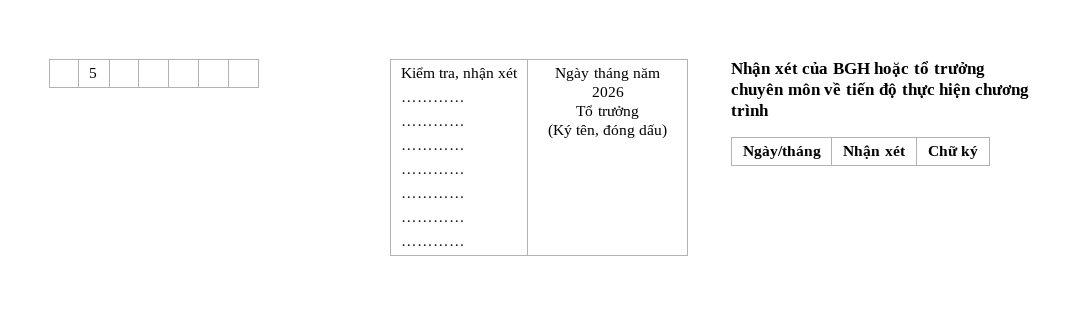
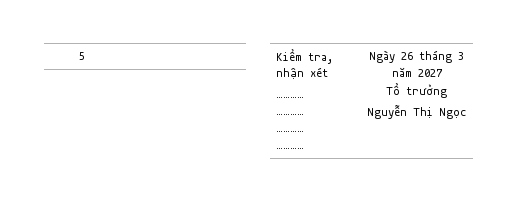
[400,196,465,198] [400,220,465,222] [400,244,465,246] [555,67,660,81] [591,87,624,97] [576,105,639,119] [547,124,668,139] [731,61,985,78] [731,82,1029,99] [731,104,769,116] [742,146,821,159] [843,145,906,159] [927,146,979,159] // ………… // ………… // ………… | Ngày tháng năm 2026 // Tổ trưởng // (Ký tên, đóng dấu) // Nhận xét của BGH hoặc tổ trưởng chuyên môn về tiến độ thực hiện chương trình // Ngày/tháng | Nhận xét | Chữ ký -> [369,50,464,63] [391,67,443,77] [386,83,447,98] [366,105,467,119] | Ngày 26 tháng 3 năm 2027 // Tổ trưởng // Nguyễn Thị Ngọc

